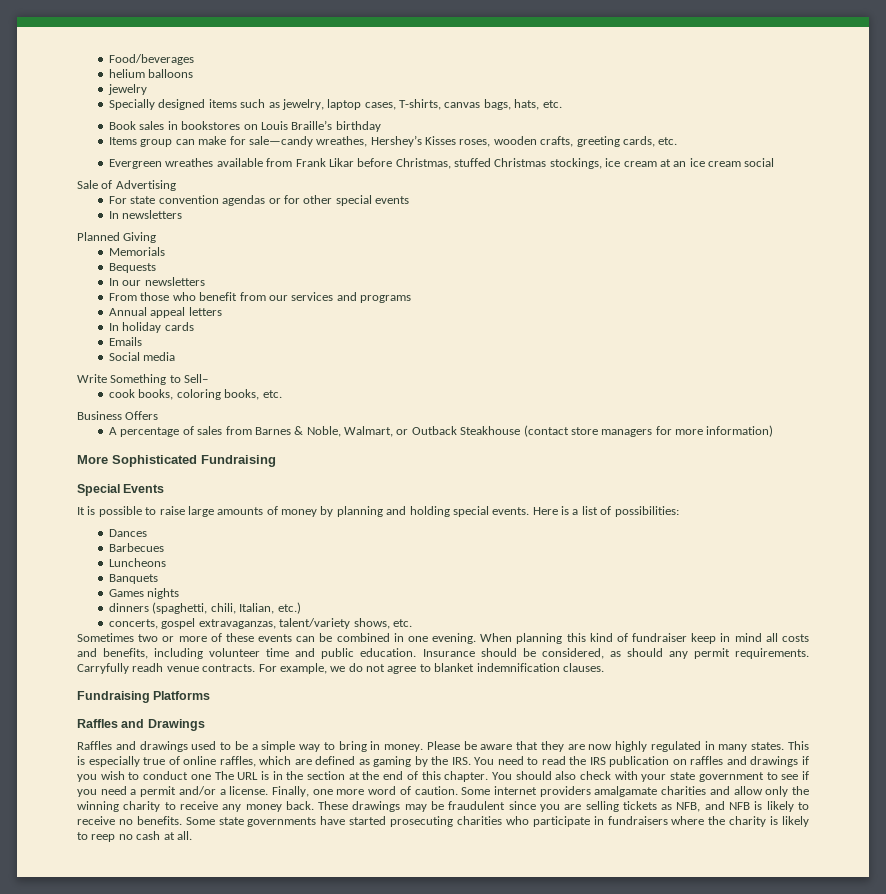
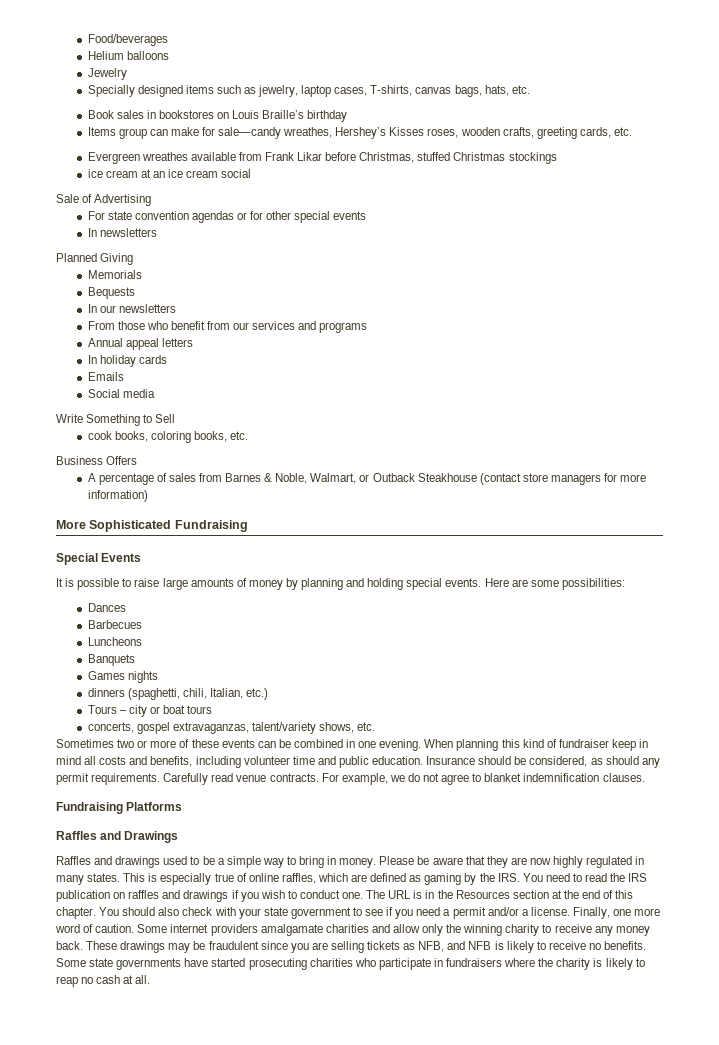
[109,69,146,78] helium -> [87,51,124,60] Helium
[108,84,148,95] jewelry -> [87,68,127,80] Jewelry
[549,158,602,169] stockings, -> [508,152,557,164] stockings //
[184,374,209,383] Sell– -> [155,414,176,423] Sell
[561,506,612,515] is a list of -> [511,579,559,587] are some
(301, 608) none -> [87,705,213,717] // Tours – city or boat tours
[77,663,164,674] Carryfully readh -> [163,773,234,785] Carefully read
[190,774,211,780] one -> [342,892,364,899] one.
(304, 775) none -> [455,890,510,899] Resources
[91,834,116,842] reep -> [56,976,78,987] reap

